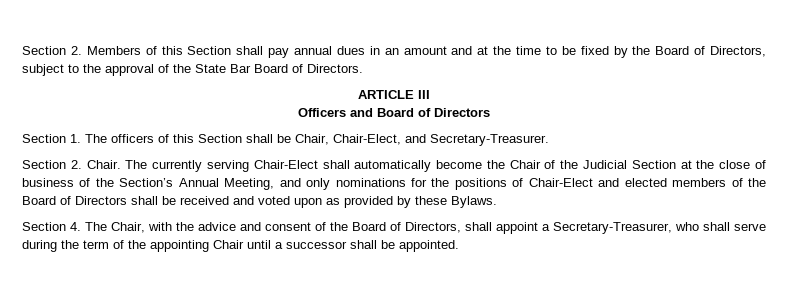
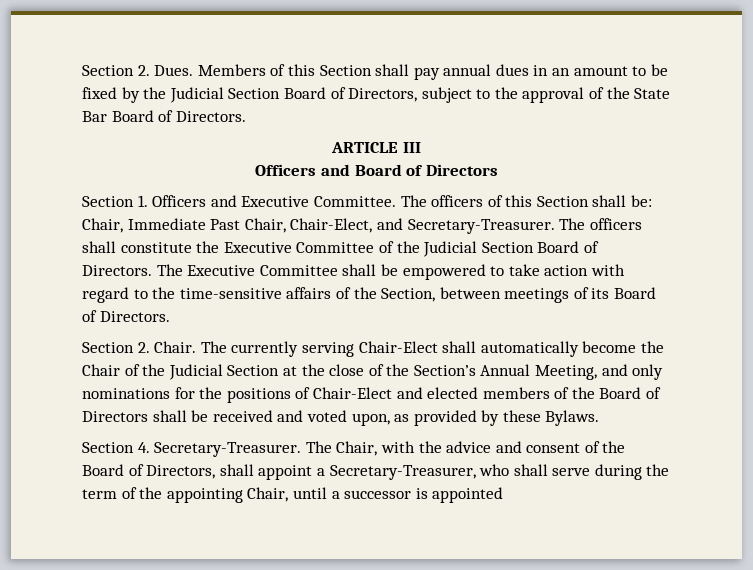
[22,46,82,55] Section 2. -> [82,65,194,76] Section 2. Dues.
[451,46,541,55] and at the time -> (628, 71) none
(651, 50) none -> [169,87,281,103] Judicial Section
(81, 138) none -> [152,195,396,207] Officers and Executive Committee.
[277,134,291,143] be -> [631,195,653,207] [82,218,241,233] be: Chair, Immediate Past
(549, 140) none -> [559,218,642,230] [82,241,599,257] [82,264,625,280] [82,287,657,303] [82,310,170,322] The officers shall constitute the Executive Committee of the Judicial Section Board of Directors. The Executive Committee shall be empowered to take action with regard to the time-sensitive affairs of the Section, between meetings of its Board of Directors.
[22,178,91,187] business of -> (384, 370) none
[294,198,322,208] upon -> [351,413,390,426] upon,
(81, 226) none -> [154,442,302,457] Secretary-Treasurer.
[213,240,244,249] Chair -> [247,487,289,502] Chair,
[350,240,459,252] shall be appointed. -> [415,487,504,503] is appointed

